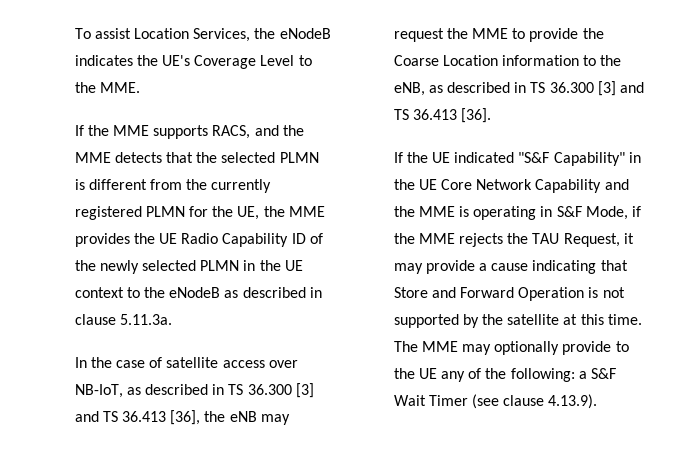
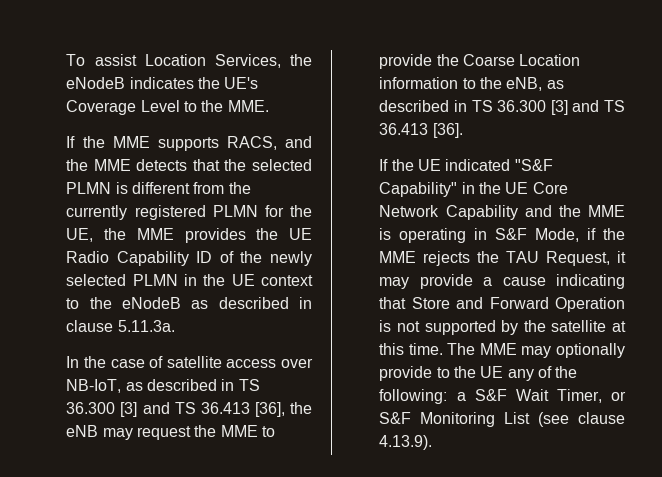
[428,395,468,406] Timer -> [556,389,626,403] [379,412,531,427] Timer, or S&F Monitoring List

